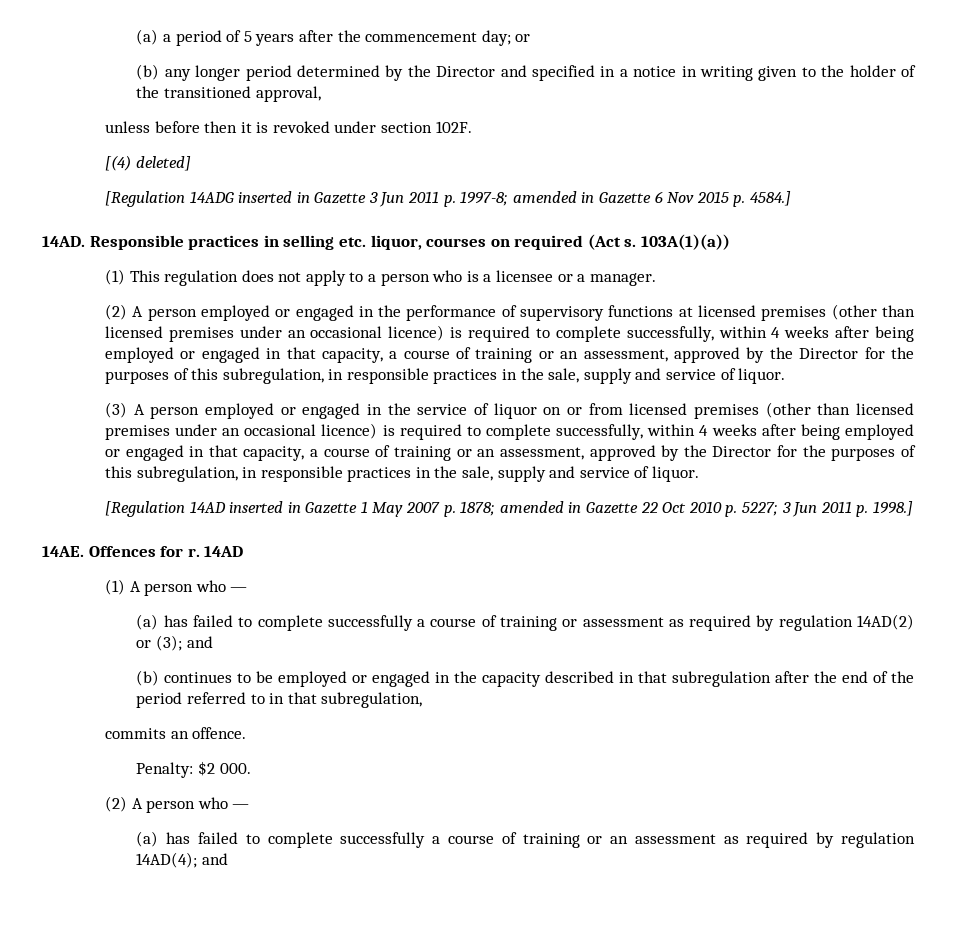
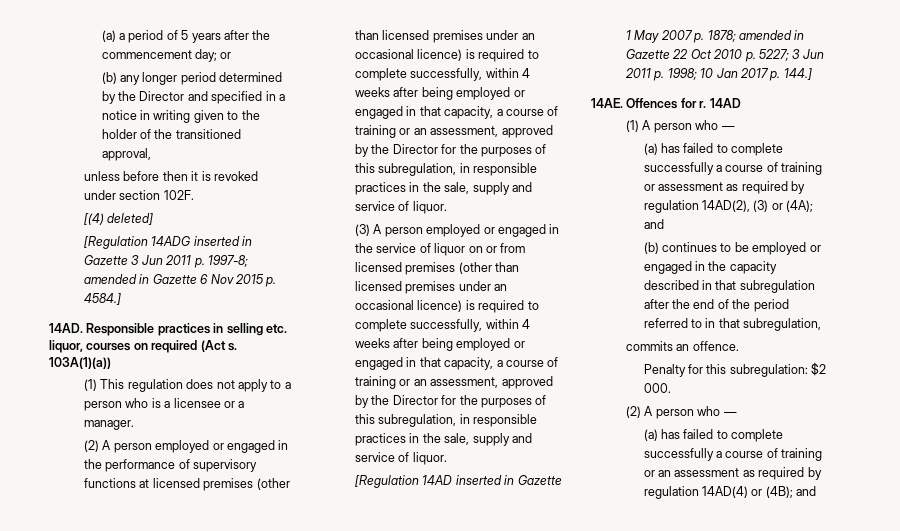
[872,501,913,516] 1998.] -> [667,68,812,81] 1998; 10 Jan 2017 p. 144.]
[857,614,915,630] [136,635,183,651] 14AD(2) or (3); -> [702,200,814,212] 14AD(2), (3) or (4A);
[136,762,194,778] Penalty: -> [643,364,808,377] Penalty for this subregulation:
[136,852,198,868] 14AD(4); -> [702,486,793,498] 14AD(4) or (4B);

